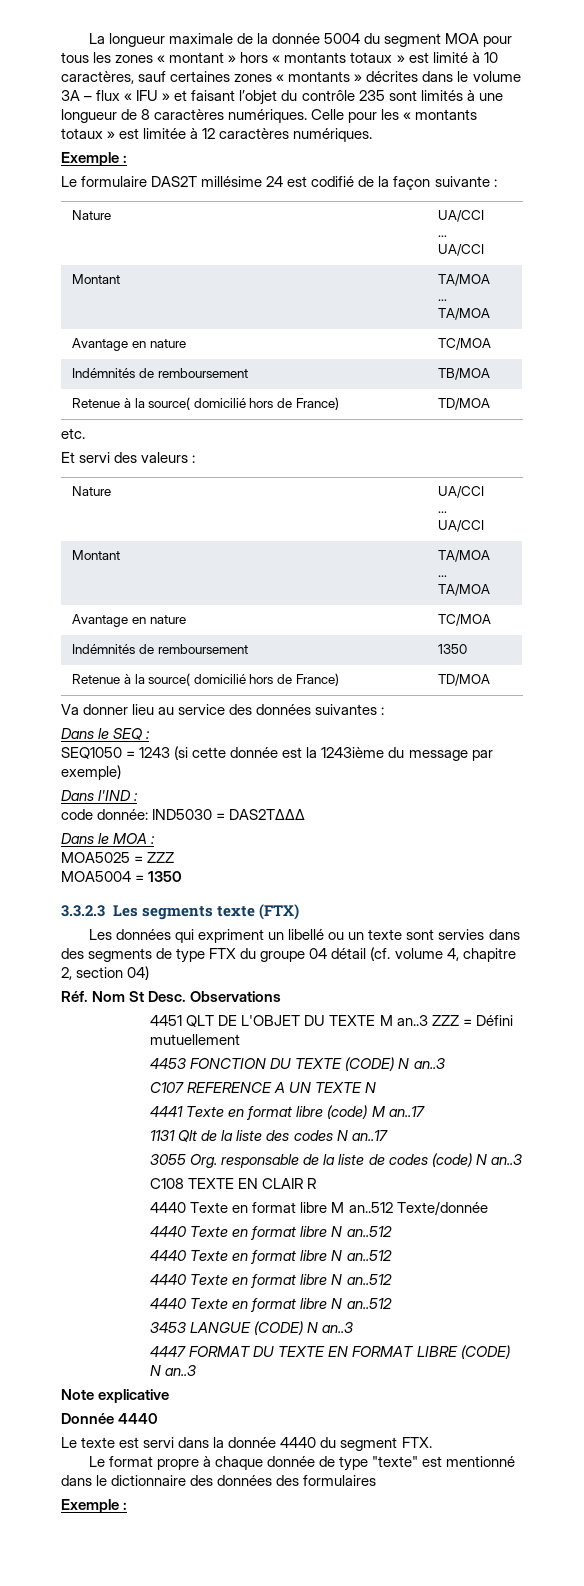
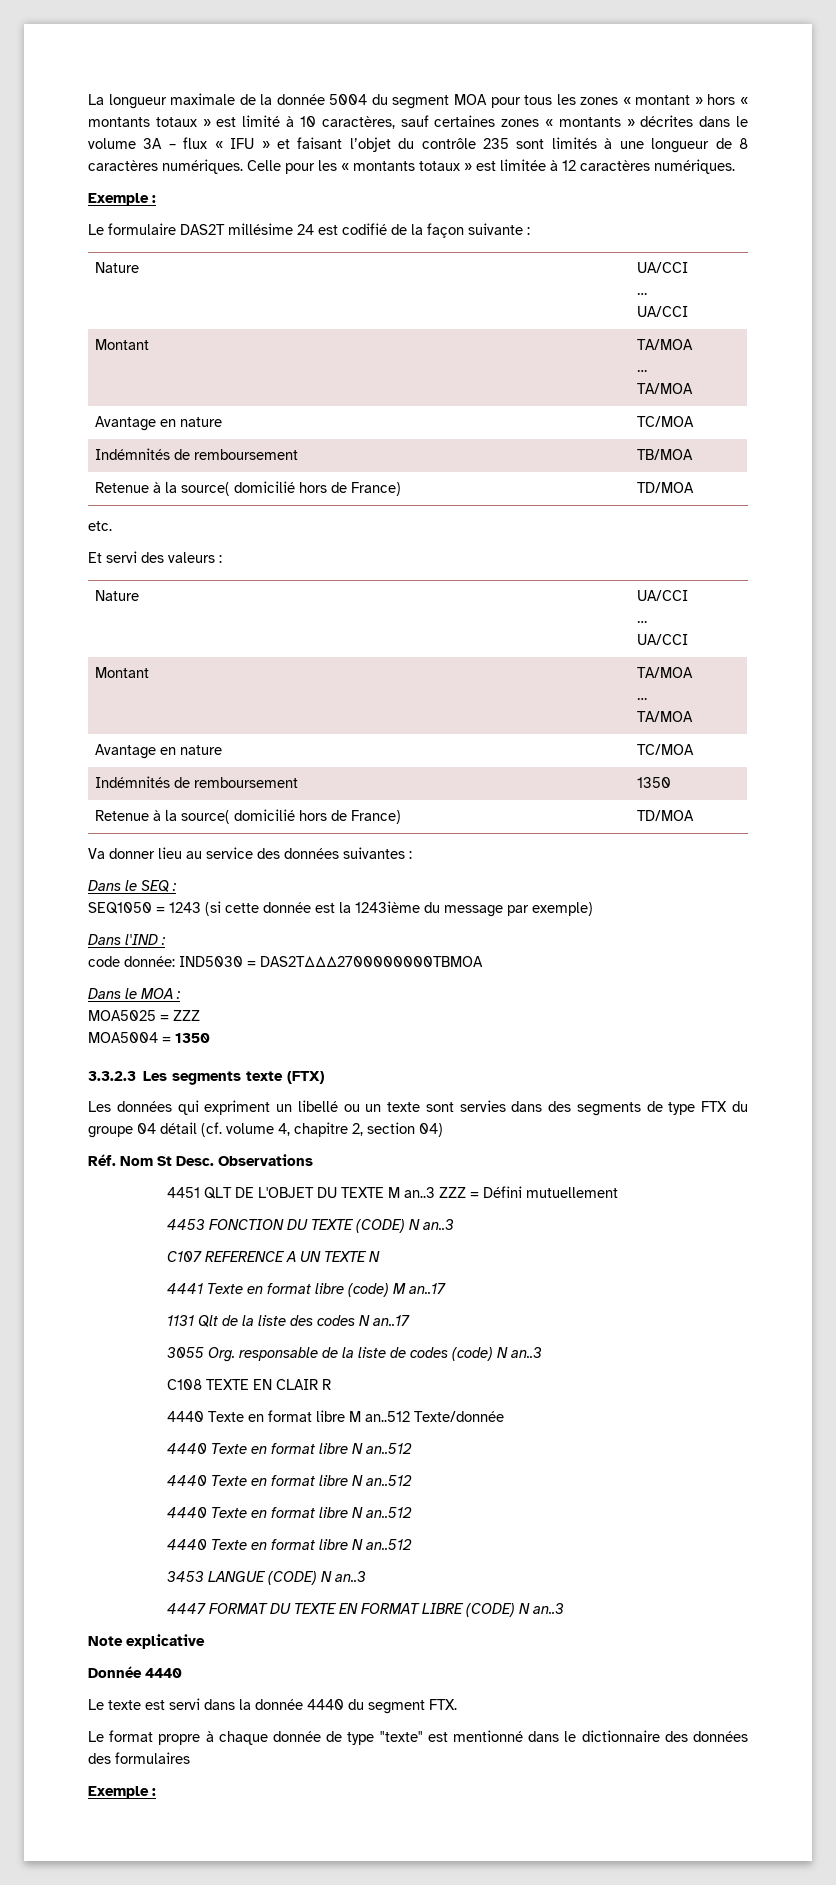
[229,809,306,820] DAS2TΔΔΔ -> [260,956,483,967] DAS2TΔΔΔ2700000000TBMOA

